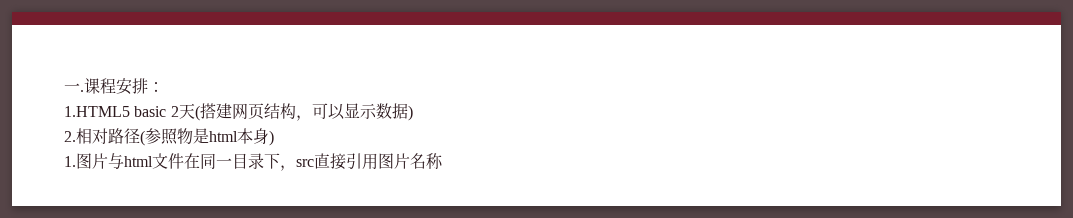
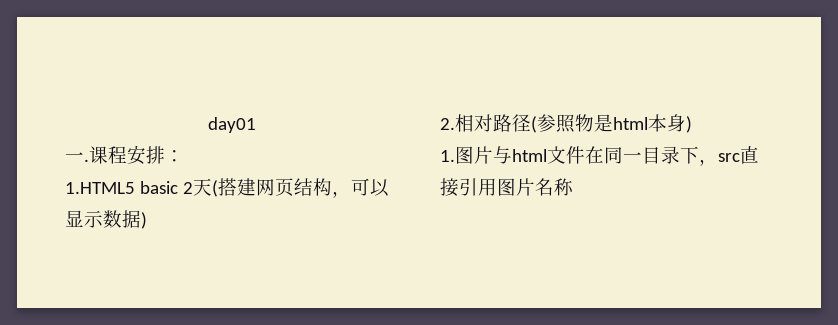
(64, 87) none -> [207,117,256,133] day01 //

